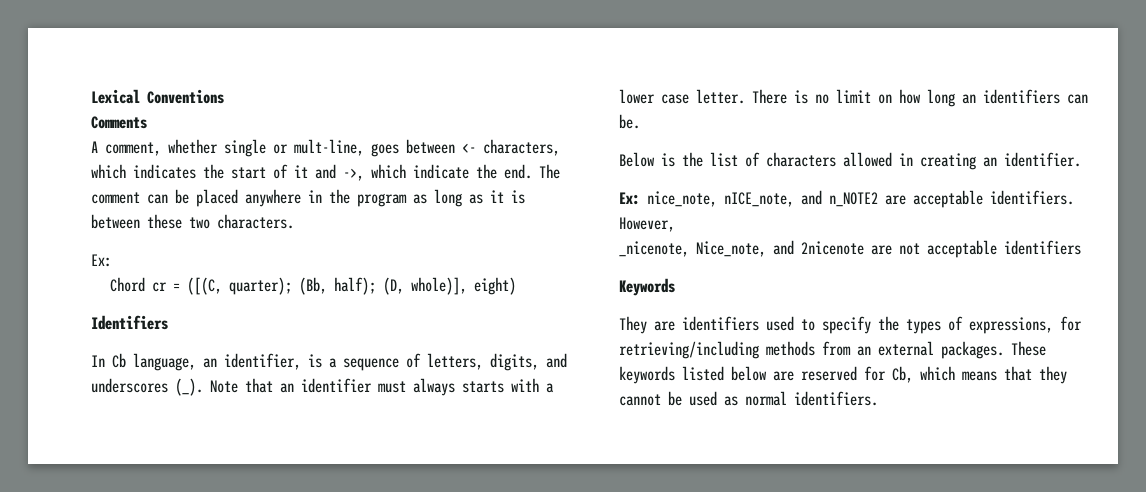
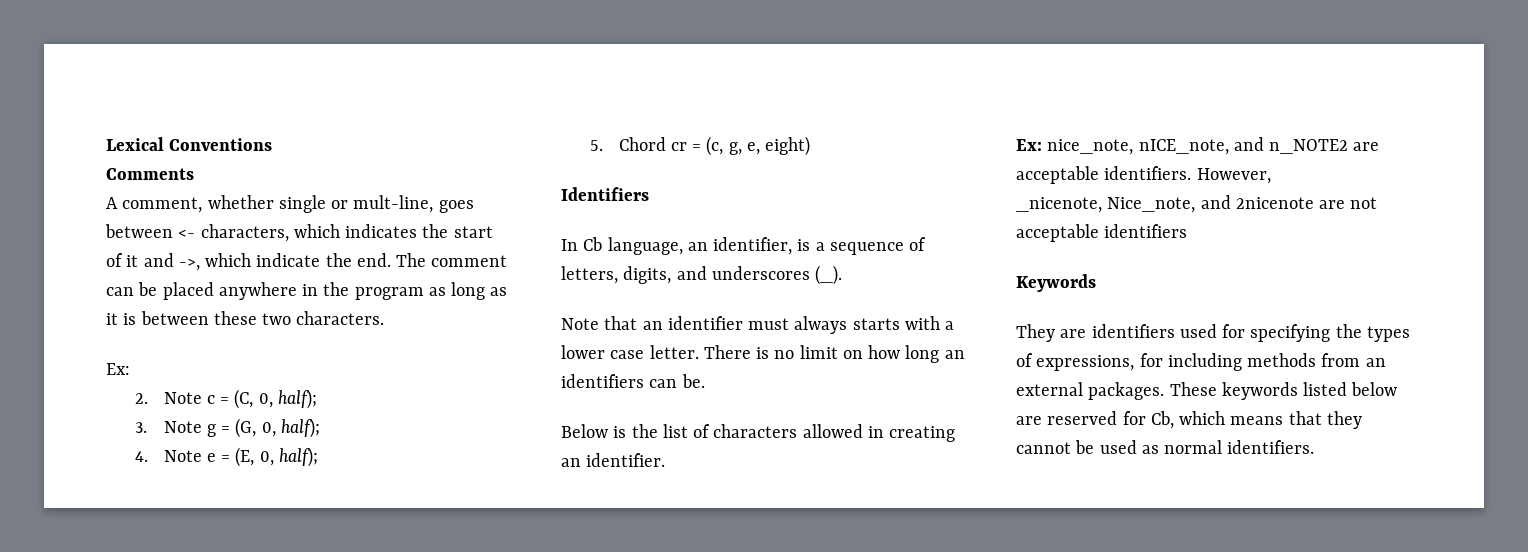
[110,277,468,295] Chord cr = ([(C, quarter); (Bb, half); (D, whole)], -> [134,389,317,409] [134,418,320,438] [134,447,318,467] [589,136,760,156] 2. Note c = (C, 0, half); // 3. Note g = (G, 0, half); // 4. Note e = (E, 0, half); // 5. Chord cr = (c, g, e,
(203, 387) none -> (843, 275) //
[801,316,871,334] to specify -> [1222,324,1331,342] for specifying
[619,341,759,359] retrieving/including -> [1167,353,1242,371] including

